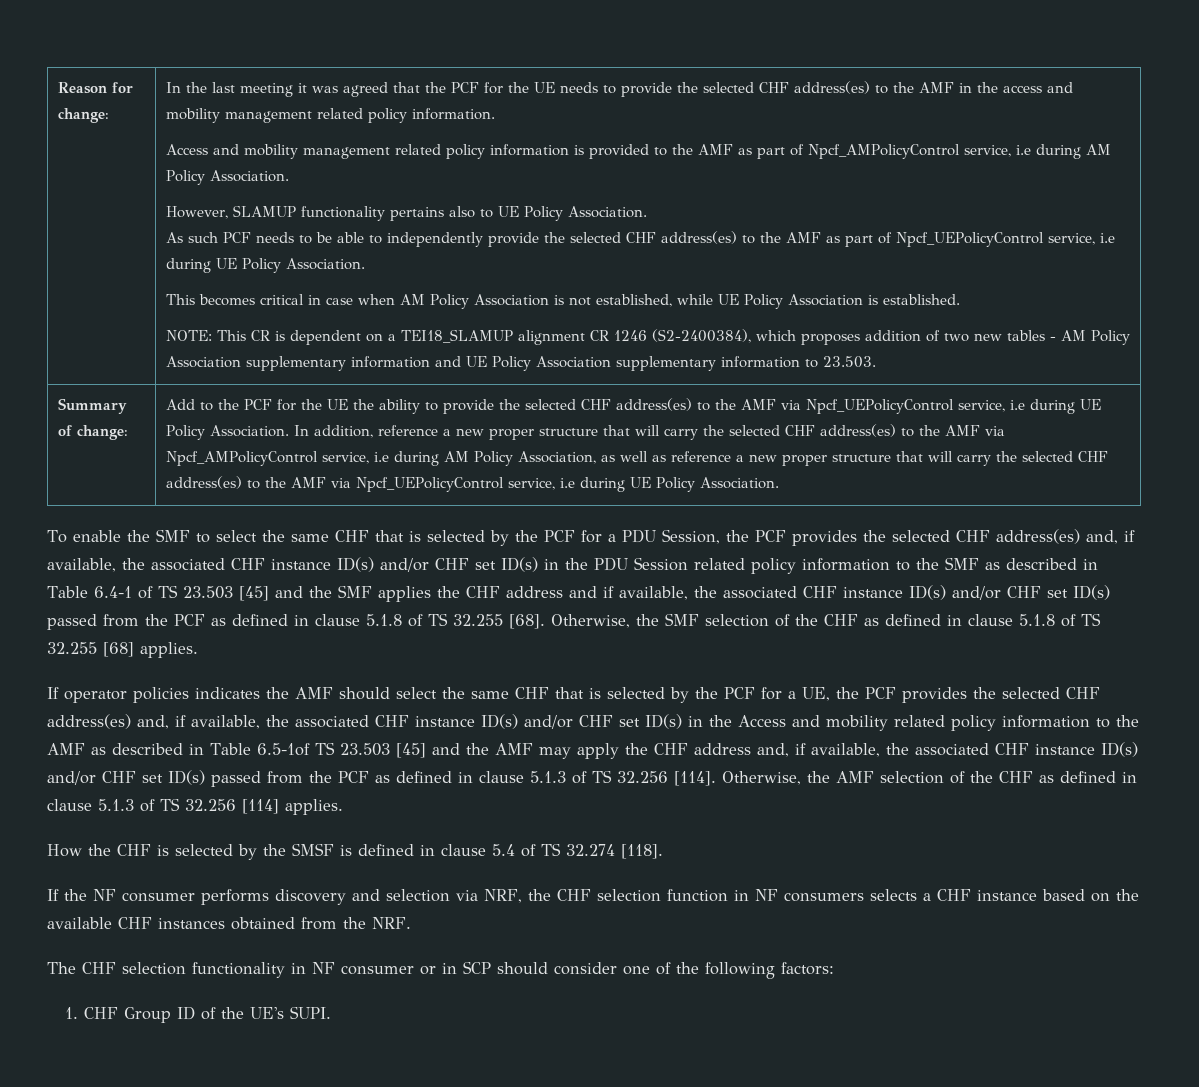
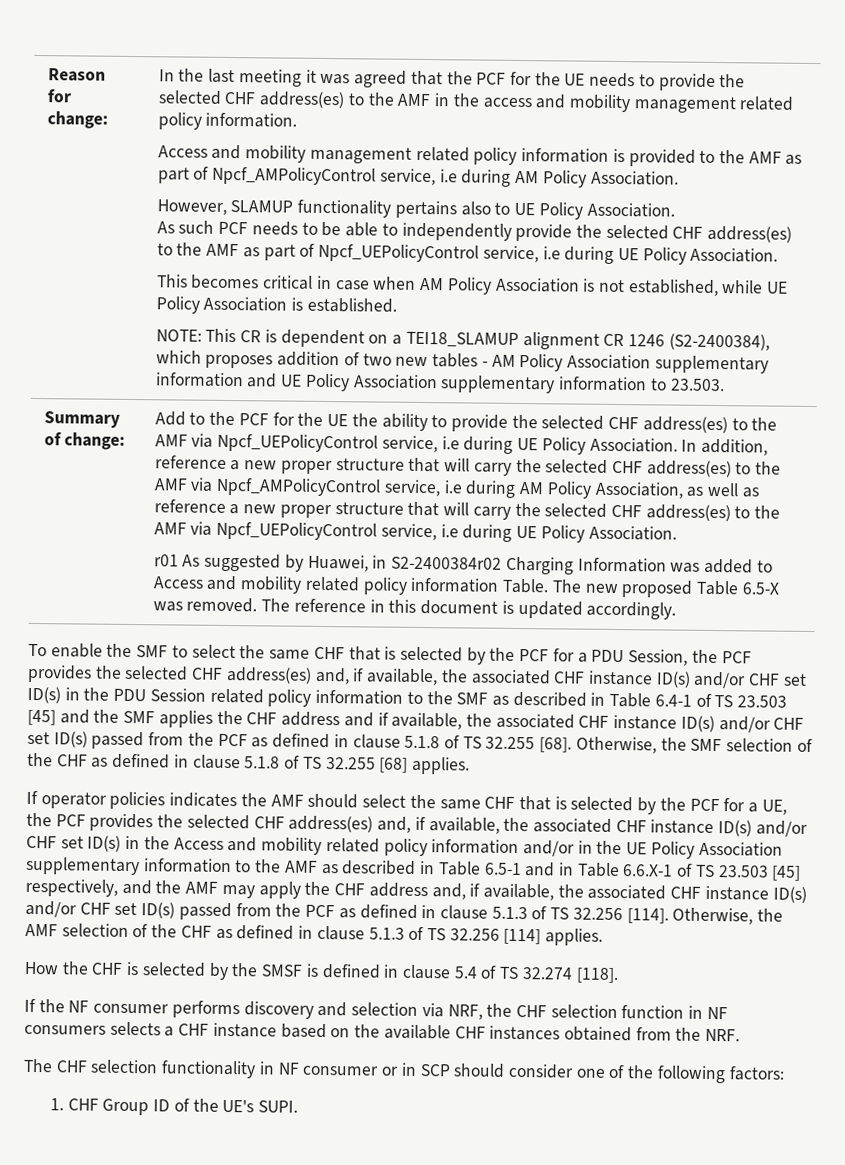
(779, 483) none -> [153,553,773,575] [152,575,780,598] [152,597,677,620] // r01 As suggested by Huawei, in S2-2400384r02 Charging Information was added to Access and mobility related policy information Table. The new proposed Table 6.5-X was removed. The reference in this document is updated accordingly.
(1090, 721) none -> [522,840,783,859] [25,856,232,876] and/or in the UE Policy Association supplementary information
[256,742,426,758] 6.5-1of TS 23.503 [45] -> [483,862,802,881] [25,878,118,897] 6.5-1 and in Table 6.6.X-1 of TS 23.503 [45] respectively,

